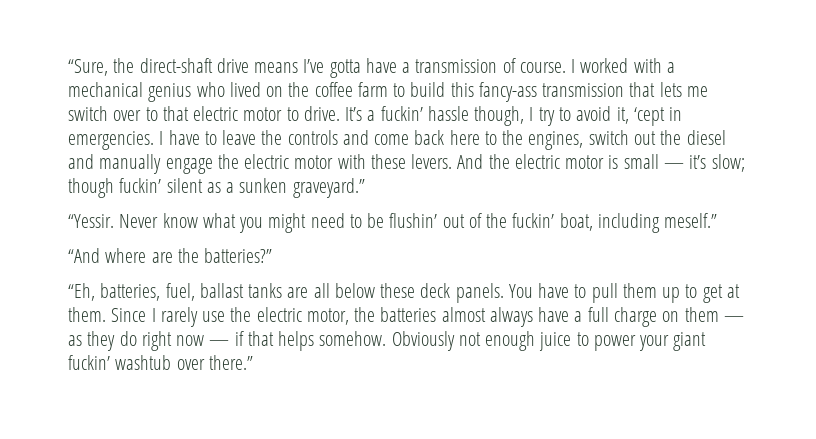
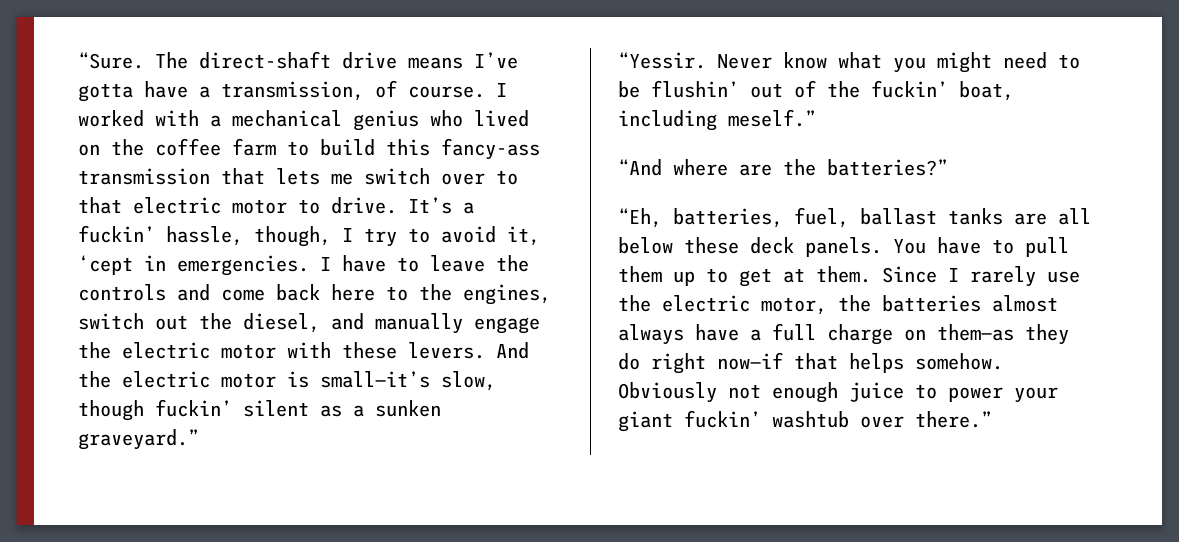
[68,58,135,76] “Sure, the -> [78,52,188,69] “Sure. The
[415,59,498,73] transmission -> [221,81,364,101] transmission,
[427,106,469,121] hassle -> [166,226,243,246] hassle,
[686,130,726,145] diesel -> [243,313,320,333] diesel,
[623,154,745,172] small — it’s slow; -> [320,371,496,391] small—it’s slow,
[684,307,744,322] [68,331,244,351] them — as they do right now — if -> [937,324,1069,345] [618,352,783,374] them—as they do right now—if

